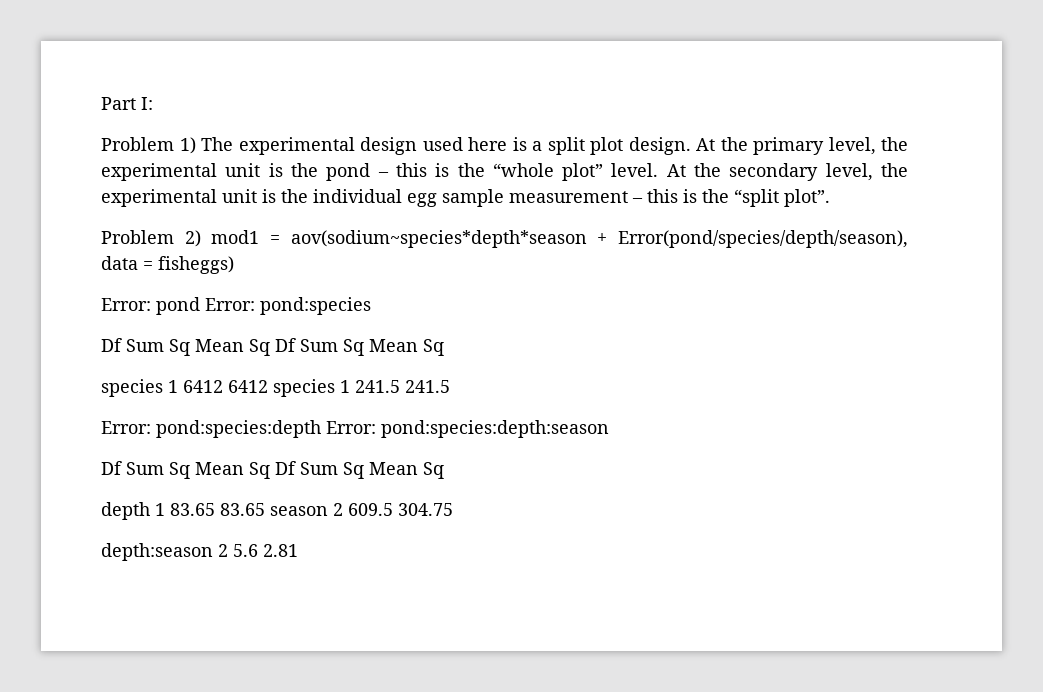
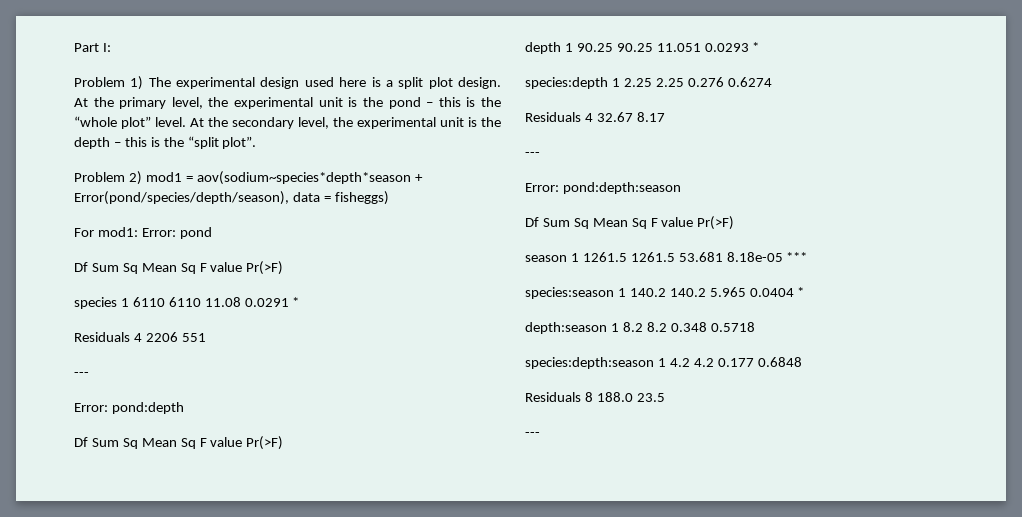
[313,189,628,207] individual egg sample measurement -> [74,137,110,149] depth
(234, 265) none -> [74,227,138,237] For mod1:
[205,297,371,315] [101,338,444,356] [101,379,450,397] [101,420,609,438] [101,461,444,479] [101,502,453,520] [101,543,298,561] Error: pond:species // Df Sum Sq Mean Sq Df Sum Sq Mean Sq // species 1 6412 6412 species 1 241.5 241.5 // Error: pond:species:depth Error: pond:species:depth:season // Df Sum Sq Mean Sq Df Sum Sq Mean Sq // depth 1 83.65 83.65 season 2 609.5 304.75 // depth:season 2 5.6 2.81 -> [74,261,284,275] [74,297,300,309] [74,332,206,342] [74,372,89,377] [74,402,184,414] [74,436,284,450] [525,42,760,54] [525,77,772,89] [525,112,665,122] [525,152,540,157] [525,182,681,194] [525,216,735,230] [525,252,808,262] [525,287,805,299] [525,322,755,334] [525,357,802,369] [525,392,665,402] [525,432,540,437] // Df Sum Sq Mean Sq F value Pr(>F) // species 1 6110 6110 11.08 0.0291 * // Residuals 4 2206 551 // --- // Error: pond:depth // Df Sum Sq Mean Sq F value Pr(>F) // depth 1 90.25 90.25 11.051 0.0293 * // species:depth 1 2.25 2.25 0.276 0.6274 // Residuals 4 32.67 8.17 // --- // Error: pond:depth:season // Df Sum Sq Mean Sq F value Pr(>F) // season 1 1261.5 1261.5 53.681 8.18e-05 *** // species:season 1 140.2 140.2 5.965 0.0404 * // depth:season 1 8.2 8.2 0.348 0.5718 // species:depth:season 1 4.2 4.2 0.177 0.6848 // Residuals 8 188.0 23.5 // ---

